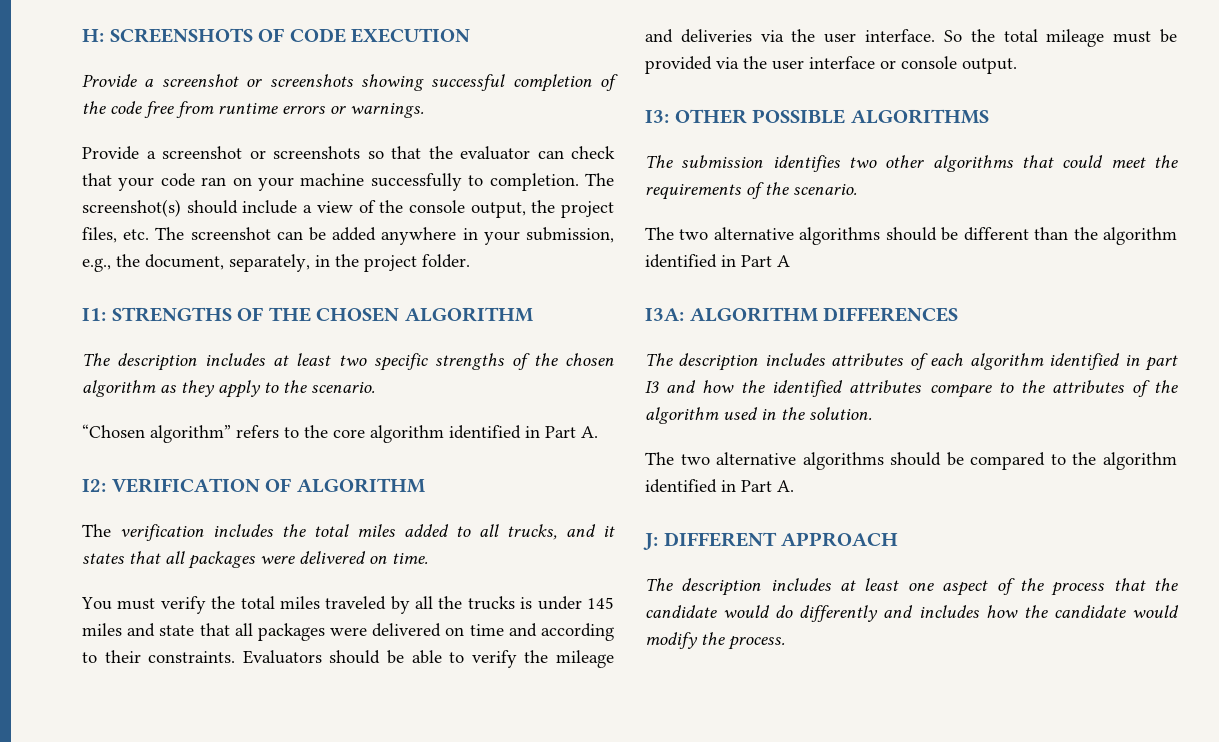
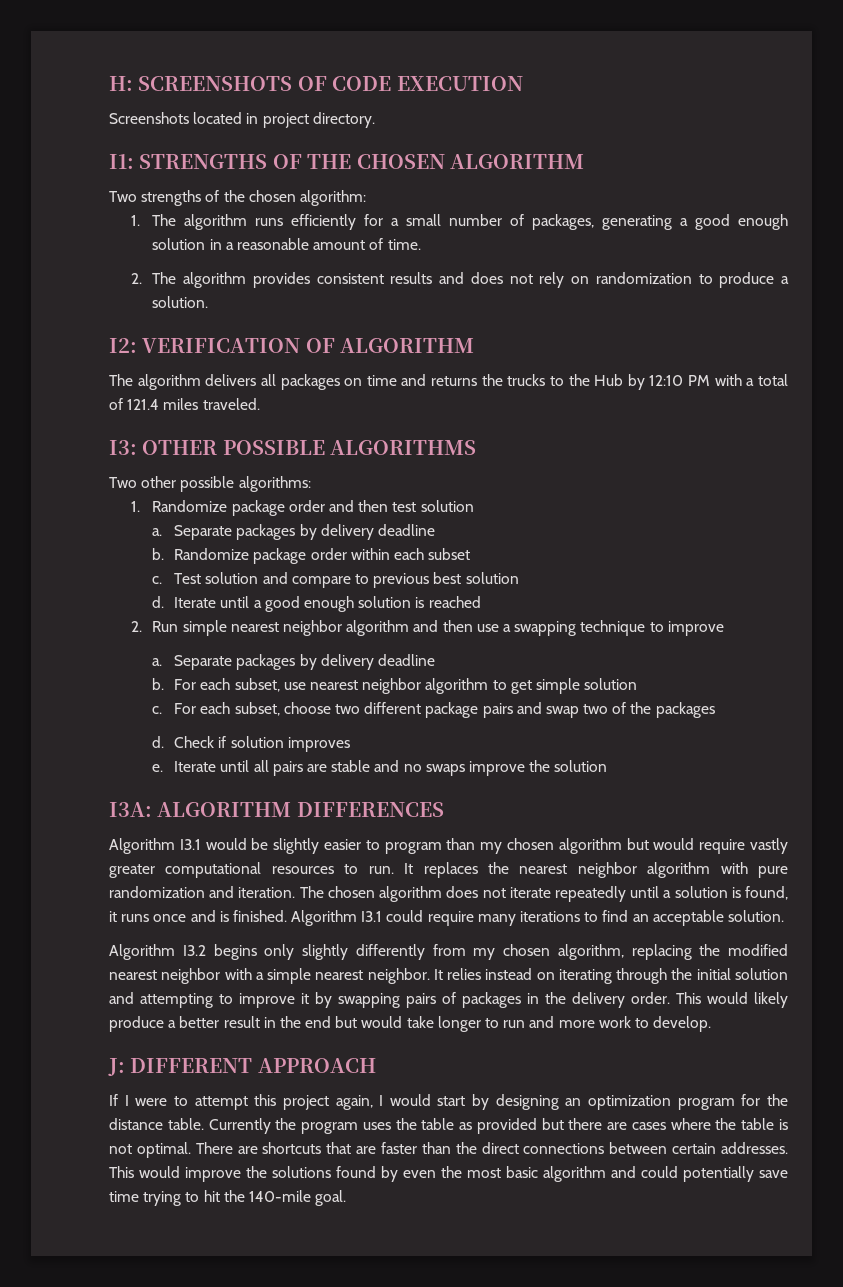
[82,74,618,92] [82,101,424,118] [82,146,615,160] [82,173,614,191] [82,199,614,218] [82,227,614,245] [82,254,470,272] Provide a screenshot or screenshots showing successful completion of the code free from runtime errors or warnings. // Provide a screenshot or screenshots so that the evaluator can check that your code ran on your machine successfully to completion. The screenshot(s) should include a view of the console output, the project files, etc. The screenshot can be added anywhere in your submission, e.g., the document, separately, in the project folder. -> [109,112,375,128] Screenshots located in project directory.
[82,353,615,371] [82,380,375,398] [82,424,598,443] The description includes at least two specific strengths of the chosen algorithm as they apply to the scenario. // “Chosen algorithm” refers to the core algorithm identified in Part A. -> [109,190,366,206] [130,214,788,230] [152,238,421,250] [130,272,790,288] [152,296,209,308] Two strengths of the chosen algorithm: // 1. The algorithm runs efficiently for a small number of packages, generating a good enough solution in a reasonable amount of time. // 2. The algorithm provides consistent results and does not rely on randomization to produce a solution.
[120,524,615,541] [82,551,428,569] [81,596,614,614] [82,623,614,641] [82,650,615,668] [645,29,1177,47] [645,56,1017,74] [645,109,989,124] [645,155,1178,172] [645,182,857,200] [645,227,1177,245] [645,254,790,268] [645,307,959,322] [645,353,1178,371] [645,380,1178,398] [645,407,872,424] [645,452,1177,470] [645,479,794,493] [643,532,899,550] [645,578,1178,596] [645,605,1179,622] [645,632,785,650] verification includes the total miles added to all trucks, and it states that all packages were delivered on time. // You must verify the total miles traveled by all the trucks is under 145 miles and state that all packages were delivered on time and according to their constraints. Evaluators should be able to verify the mileage and deliveries via the user interface. So the total mileage must be provided via the user interface or console output. // I3: OTHER POSSIBLE ALGORITHMS // The submission identifies two other algorithms that could meet the requirements of the scenario. // The two alternative algorithms should be different than the algorithm identified in Part A // I3A: ALGORITHM DIFFERENCES // The description includes attributes of each algorithm identified in part I3 and how the identified attributes compare to the attributes of the algorithm used in the solution. // The two alternative algorithms should be compared to the algorithm identified in Part A. // J: DIFFERENT APPROACH // The description includes at least one aspect of the process that the candidate would do differently and includes how the candidate would modify the process. -> [137,374,789,390] [109,398,260,410] [109,440,477,455] [109,476,311,492] [130,500,474,516] [152,524,435,540] [152,548,471,564] [152,572,519,588] [152,596,481,612] [130,620,724,636] [152,654,435,670] [152,678,638,694] [152,702,715,718] [152,736,350,752] [152,760,608,776] [109,802,444,817] [109,838,788,854] [109,862,788,878] [109,886,788,902] [109,910,784,926] [109,944,788,960] [109,968,788,984] [109,992,788,1008] [109,1016,712,1032] [108,1058,376,1076] [109,1094,788,1110] [109,1118,788,1134] [109,1142,788,1158] [109,1166,788,1182] [109,1190,347,1206] algorithm delivers all packages on time and returns the trucks to the Hub by 12:10 PM with a total of 121.4 miles traveled. // I3: OTHER POSSIBLE ALGORITHMS // Two other possible algorithms: // 1. Randomize package order and then test solution // a. Separate packages by delivery deadline // b. Randomize package order within each subset // c. Test solution and compare to previous best solution // d. Iterate until a good enough solution is reached // 2. Run simple nearest neighbor algorithm and then use a swapping technique to improve // a. Separate packages by delivery deadline // b. For each subset, use nearest neighbor algorithm to get simple solution // c. For each subset, choose two different package pairs and swap two of the packages // d. Check if solution improves // e. Iterate until all pairs are stable and no swaps improve the solution // I3A: ALGORITHM DIFFERENCES // Algorithm I3.1 would be slightly easier to program than my chosen algorithm but would require vastly greater computational resources to run. It replaces the nearest neighbor algorithm with pure randomization and iteration. The chosen algorithm does not iterate repeatedly until a solution is found, it runs once and is finished. Algorithm I3.1 could require many iterations to find an acceptable solution. // Algorithm I3.2 begins only slightly differently from my chosen algorithm, replacing the modified nearest neighbor with a simple nearest neighbor. It relies instead on iterating through the initial solution and attempting to improve it by swapping pairs of packages in the delivery order. This would likely produce a better result in the end but would take longer to run and more work to develop. // J: DIFFERENT APPROACH // If I were to attempt this project again, I would start by designing an optimization program for the distance table. Currently the program uses the table as provided but there are cases where the table is not optimal. There are shortcuts that are faster than the direct connections between certain addresses. This would improve the solutions found by even the most basic algorithm and could potentially save time trying to hit the 140-mile goal.

